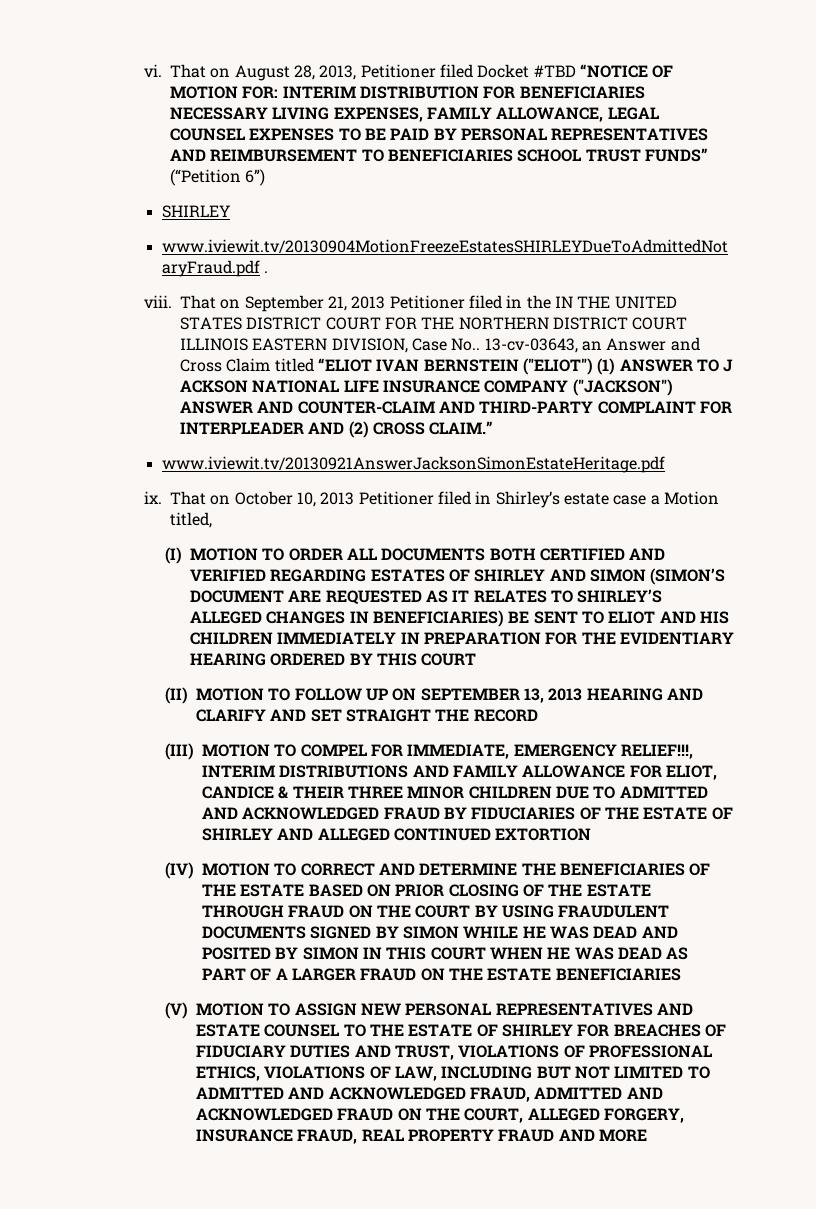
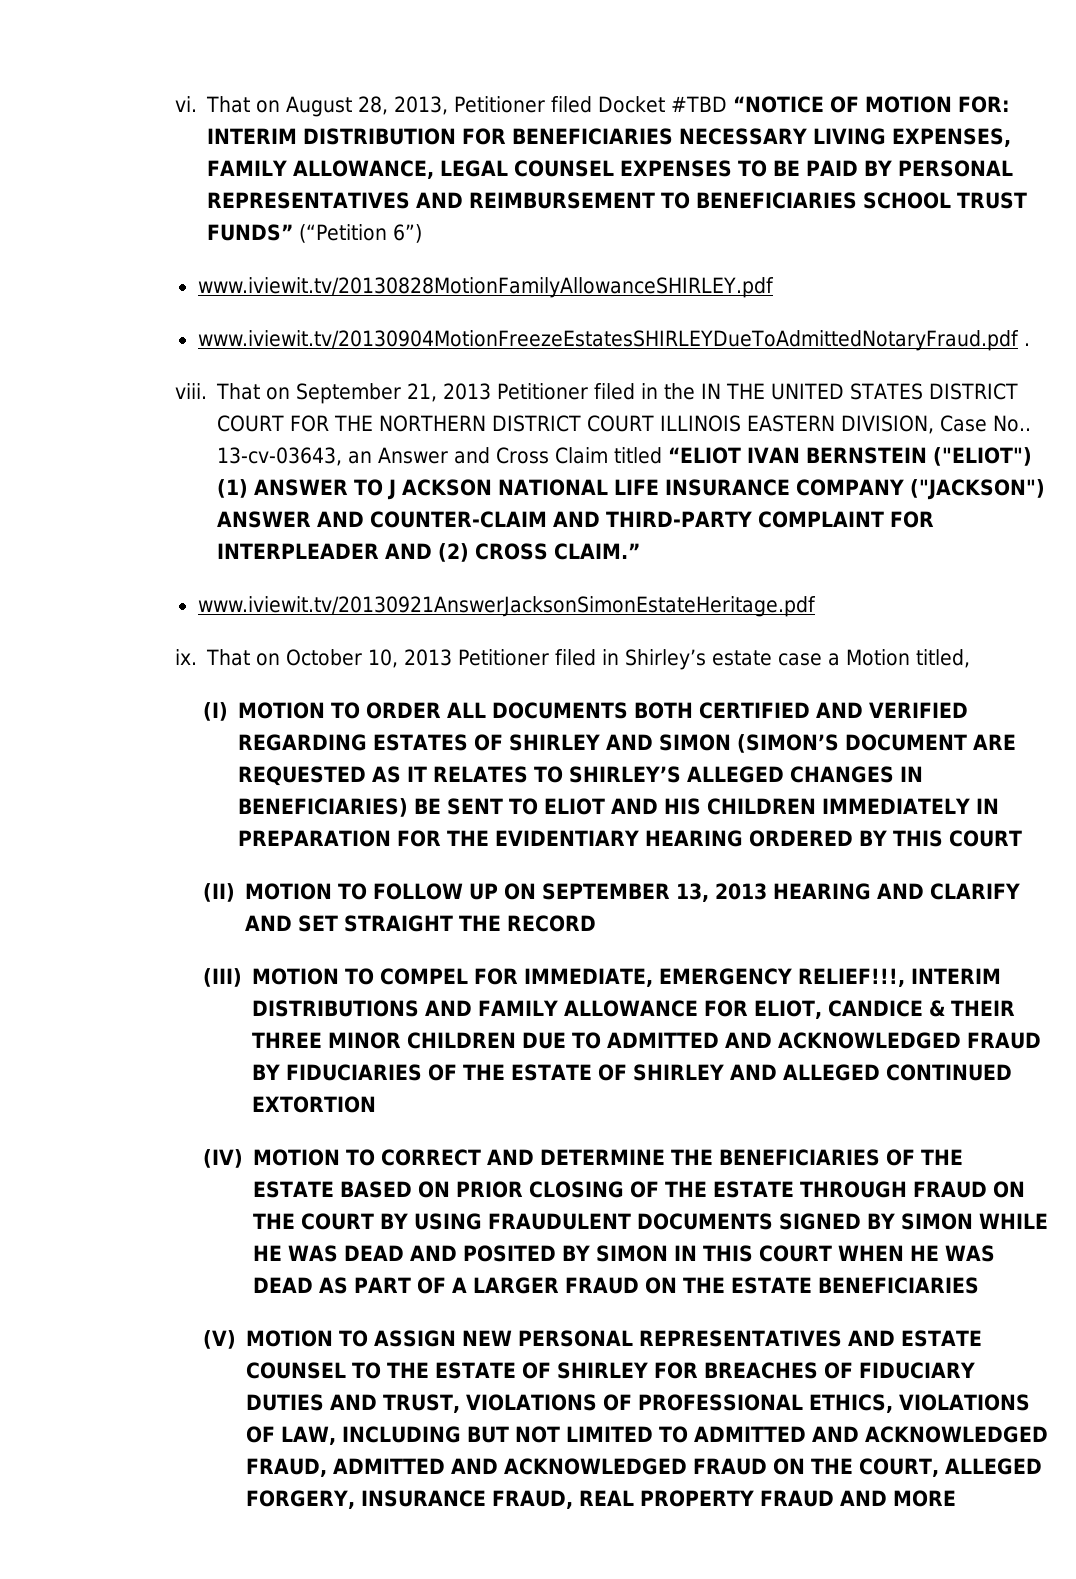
[161,205,230,218] SHIRLEY -> [197,277,775,298] www.iviewit.tv/20130828MotionFamilyAllowanceSHIRLEY.pdf

